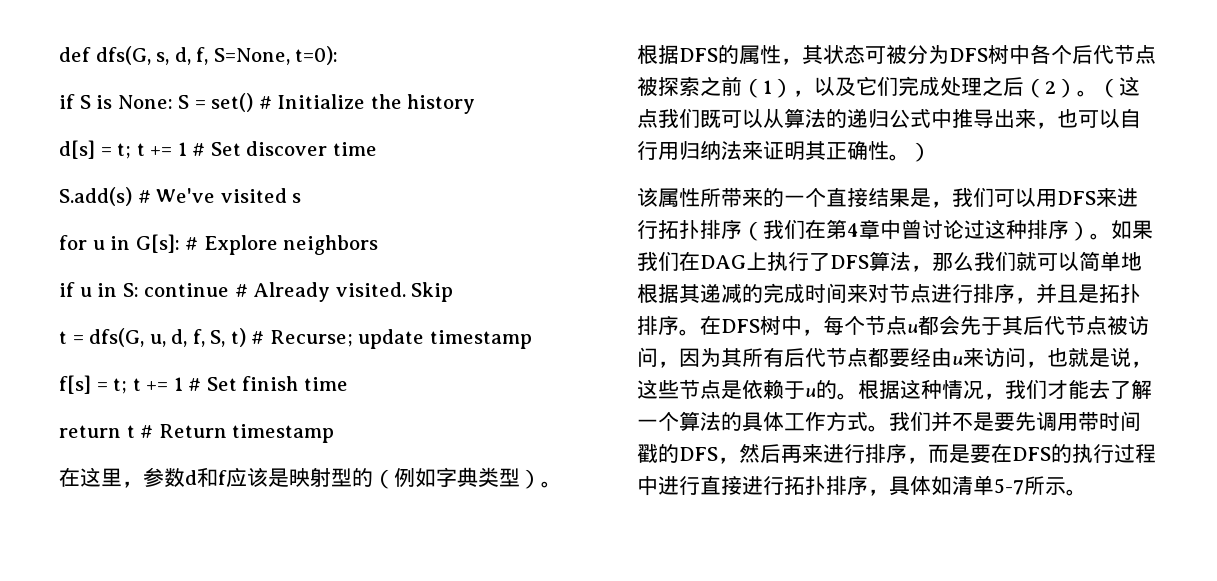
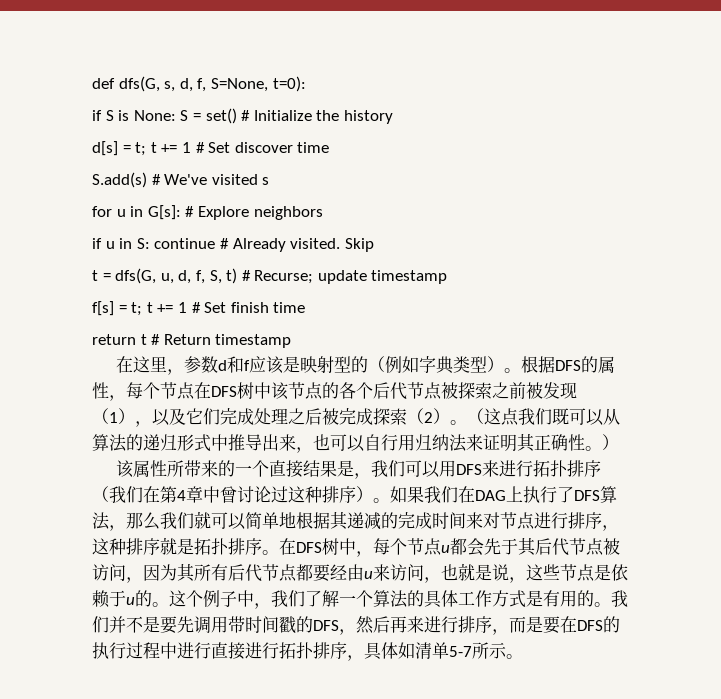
[802,44,1030,65] 其状态可被分为DFS树中 -> [126,382,339,400] 每个节点在DFS树中该节点的
(742, 86) none -> [526,382,577,399] 被发现
(1024, 86) none -> [322,408,407,425] 被完成探索
[889,109,910,128] 公 -> [177,434,194,451] 形
[1036,283,1078,304] 并且 -> [92,537,177,555] 这种排序就
[858,379,1110,400] 根据这种情况，我们才能去 -> [169,590,305,609] 这个例子中，我们
(868, 421) none -> [526,590,594,607] 是有用的

